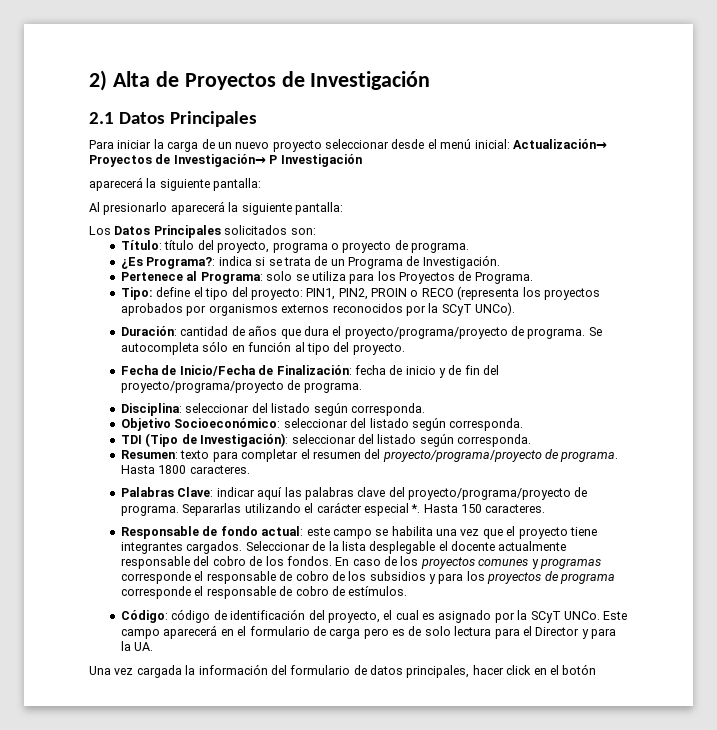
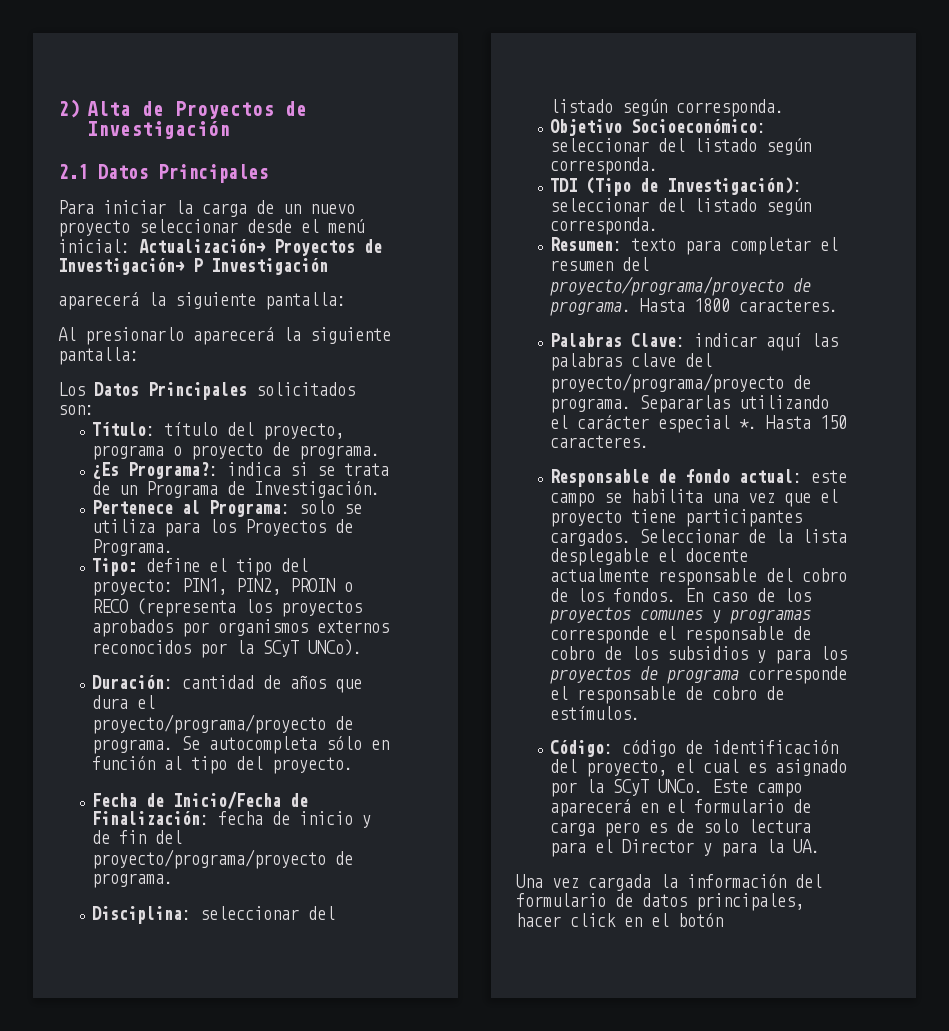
[121,542,184,554] integrantes -> [685,509,803,527] participantes

